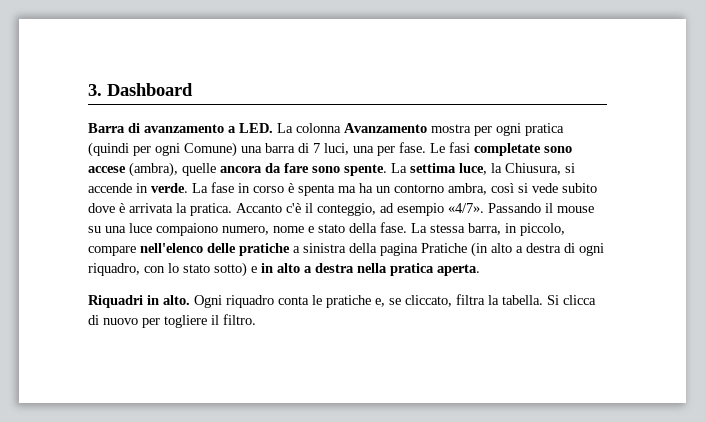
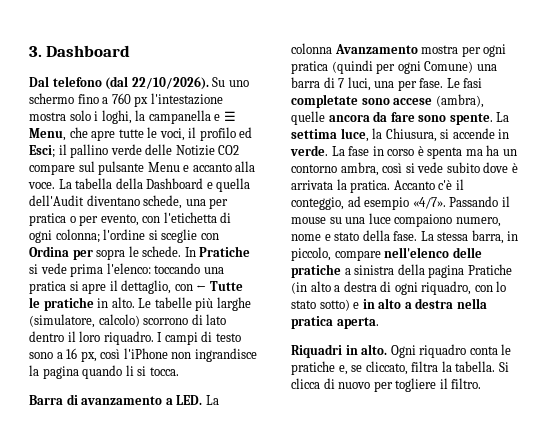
(193, 89) none -> [29,76,249,90] [29,93,223,107] [29,110,236,124] [29,127,253,141] [29,144,240,158] [29,161,256,175] [28,178,251,192] [29,195,229,209] [29,212,232,226] [29,229,219,243] [29,246,251,260] [29,263,224,277] [29,280,243,294] [29,297,251,311] [29,314,227,328] [29,331,241,345] [29,348,257,362] [29,365,179,379] // Dal telefono (dal 22/10/2026). Su uno schermo fino a 760 px l'intestazione mostra solo i loghi, la campanella e ☰ Menu, che apre tutte le voci, il profilo ed Esci; il pallino verde delle Notizie CO2 compare sul pulsante Menu e accanto alla voce. La tabella della Dashboard e quella dell'Audit diventano schede, una per pratica o per evento, con l'etichetta di ogni colonna; l'ordine si sceglie con Ordina per sopra le schede. In Pratiche si vede prima l'elenco: toccando una pratica si apre il dettaglio, con ← Tutte le pratiche in alto. Le tabelle più larghe (simulatore, calcolo) scorrono di lato dentro il loro riquadro. I campi di testo sono a 16 px, così l'iPhone non ingrandisce la pagina quando li si tocca.

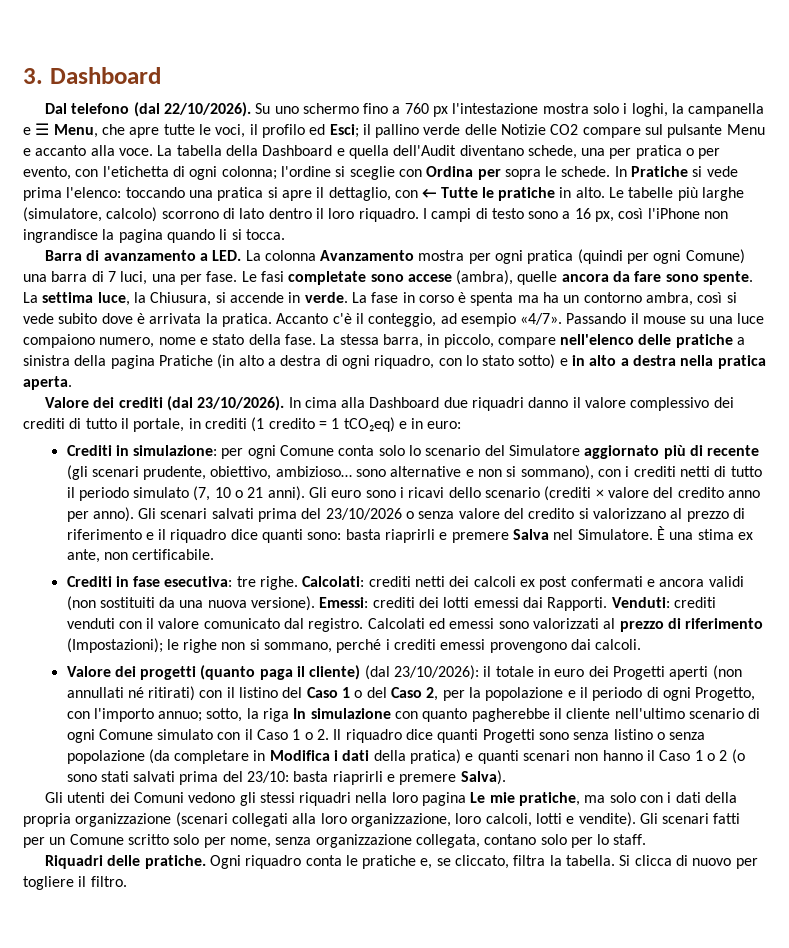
(379, 323) none -> [44,396,734,411] [23,417,462,432] [66,445,760,459] [66,465,762,480] [66,486,760,501] [66,507,745,522] [66,526,753,543] [66,549,215,563] [66,576,744,590] [66,596,716,611] [66,618,764,632] [66,638,642,653] [66,665,742,680] [66,686,756,701] [66,708,761,722] [66,729,706,743] [66,749,745,764] [66,770,506,785] [44,792,737,806] [23,812,741,827] [23,834,647,848] // Valore dei crediti (dal 23/10/2026). In cima alla Dashboard due riquadri danno il valore complessivo dei crediti di tutto il portale, in crediti (1 credito = 1 tCO₂eq) e in euro: // Crediti in simulazione: per ogni Comune conta solo lo scenario del Simulatore aggiornato più di recente (gli scenari prudente, obiettivo, ambizioso… sono alternative e non si sommano), con i crediti netti di tutto il periodo simulato (7, 10 o 21 anni). Gli euro sono i ricavi dello scenario (crediti × valore del credito anno per anno). Gli scenari salvati prima del 23/10/2026 o senza valore del credito si valorizzano al prezzo di riferimento e il riquadro dice quanti sono: basta riaprirli e premere Salva nel Simulatore. È una stima ex ante, non certificabile. // Crediti in fase esecutiva: tre righe. Calcolati: crediti netti dei calcoli ex post confermati e ancora validi (non sostituiti da una nuova versione). Emessi: crediti dei lotti emessi dai Rapporti. Venduti: crediti venduti con il valore comunicato dal registro. Calcolati ed emessi sono valorizzati al prezzo di riferimento (Impostazioni); le righe non si sommano, perché i crediti emessi provengono dai calcoli. // Valore dei progetti (quanto paga il cliente) (dal 23/10/2026): il totale in euro dei Progetti aperti (non annullati né ritirati) con il listino del Caso 1 o del Caso 2, per la popolazione e il periodo di ogni Progetto, con l'importo annuo; sotto, la riga In simulazione con quanto pagherebbe il cliente nell'ultimo scenario di ogni Comune simulato con il Caso 1 o 2. Il riquadro dice quanti Progetti sono senza listino o senza popolazione (da completare in Modifica i dati della pratica) e quanti scenari non hanno il Caso 1 o 2 (o sono stati salvati prima del 23/10: basta riaprirli e premere Salva). // Gli utenti dei Comuni vedono gli stessi riquadri nella loro pagina Le mie pratiche, ma solo con i dati della propria organizzazione (scenari collegati alla loro organizzazione, loro calcoli, lotti e vendite). Gli scenari fatti per un Comune scritto solo per nome, senza organizzazione collegata, contano solo per lo staff.
[345,344,388,355] in alto. -> [107,855,206,869] delle pratiche.

